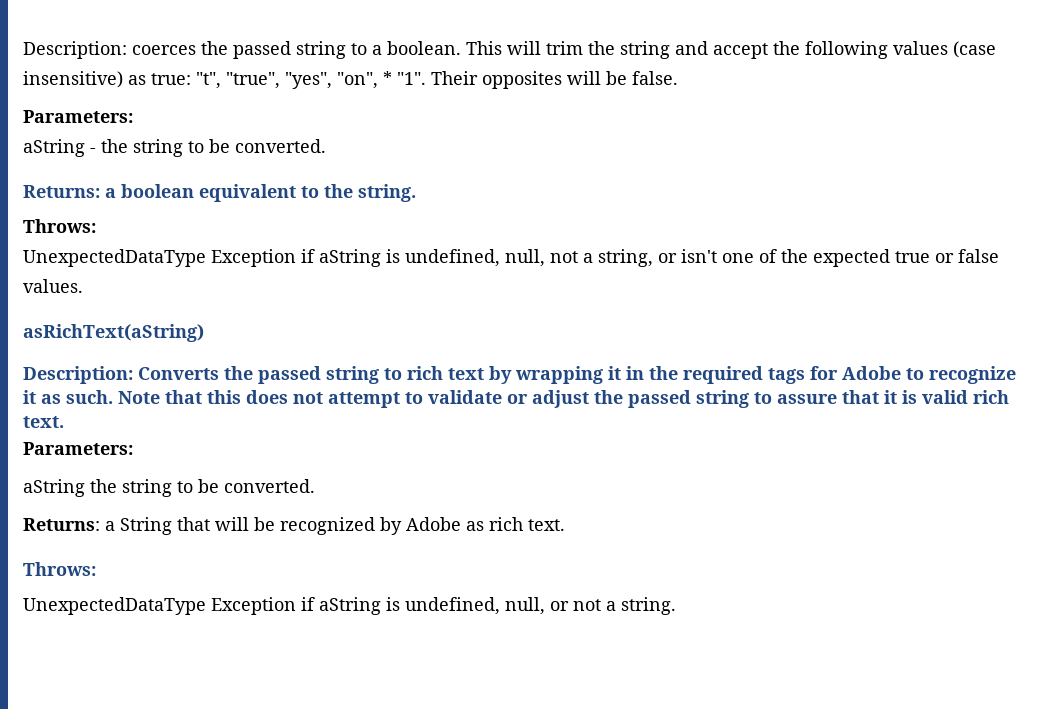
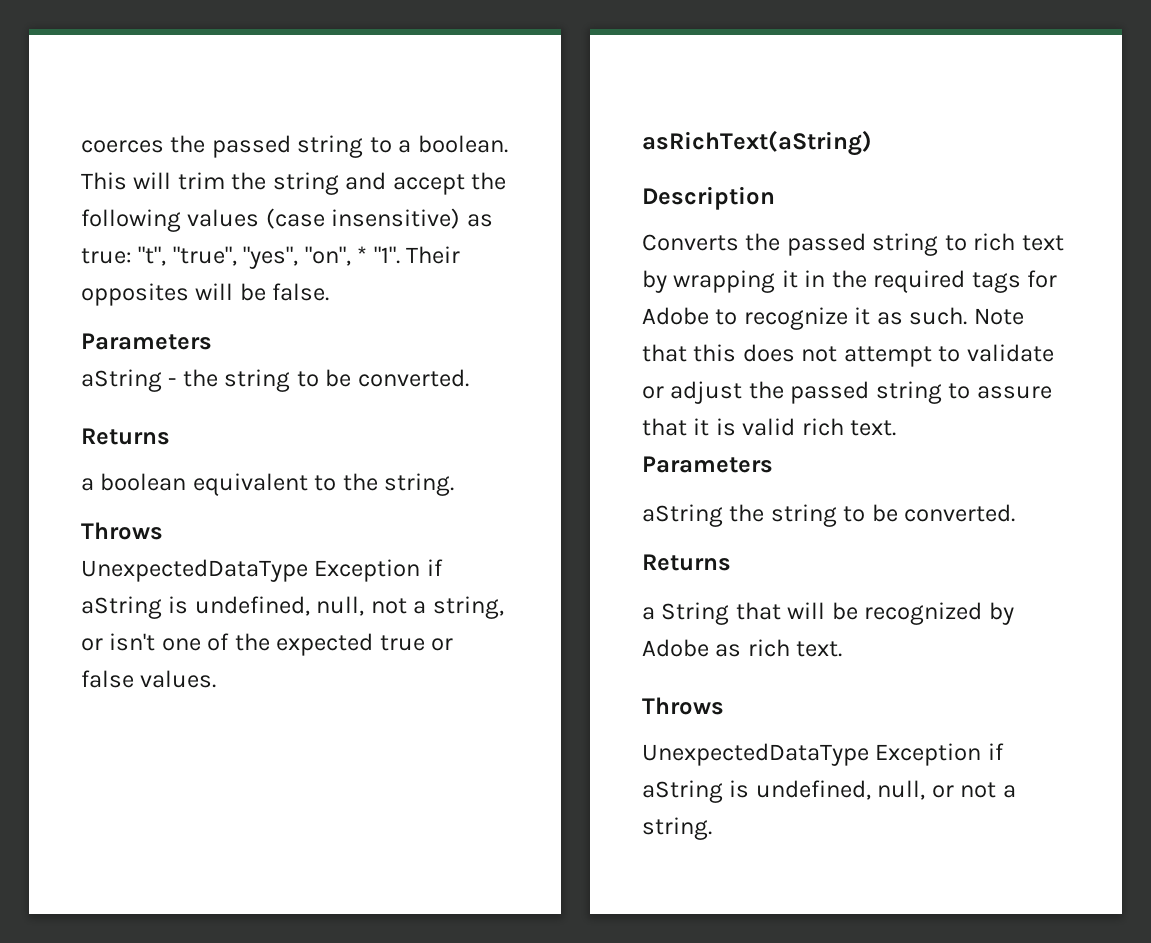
[23,41,127,59] Description: -> (81, 146) none
[23,110,133,123] Parameters: -> [81,333,212,350] Parameters
[23,185,100,198] Returns: -> [81,428,170,445] Returns //
[23,219,96,233] Throws: -> [81,522,163,540] Throws
[23,366,133,384] Description: -> [642,186,775,210] Description //
[23,442,133,455] Parameters: -> [642,456,773,473] Parameters
[23,518,100,531] Returns: -> [642,554,731,571] Returns //
[23,562,96,576] Throws: -> [642,697,724,715] Throws

